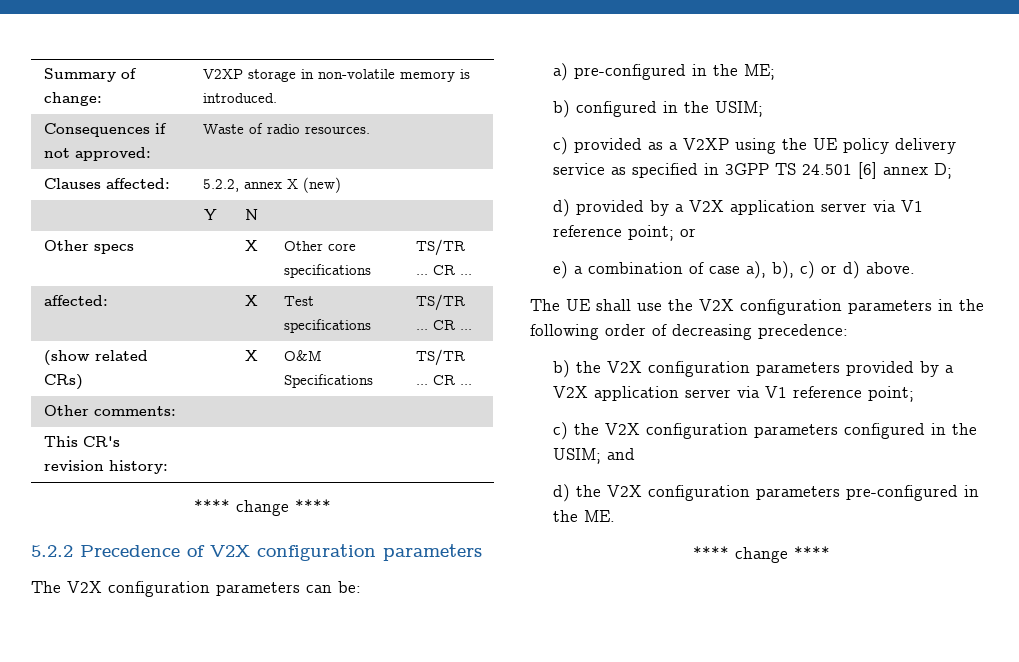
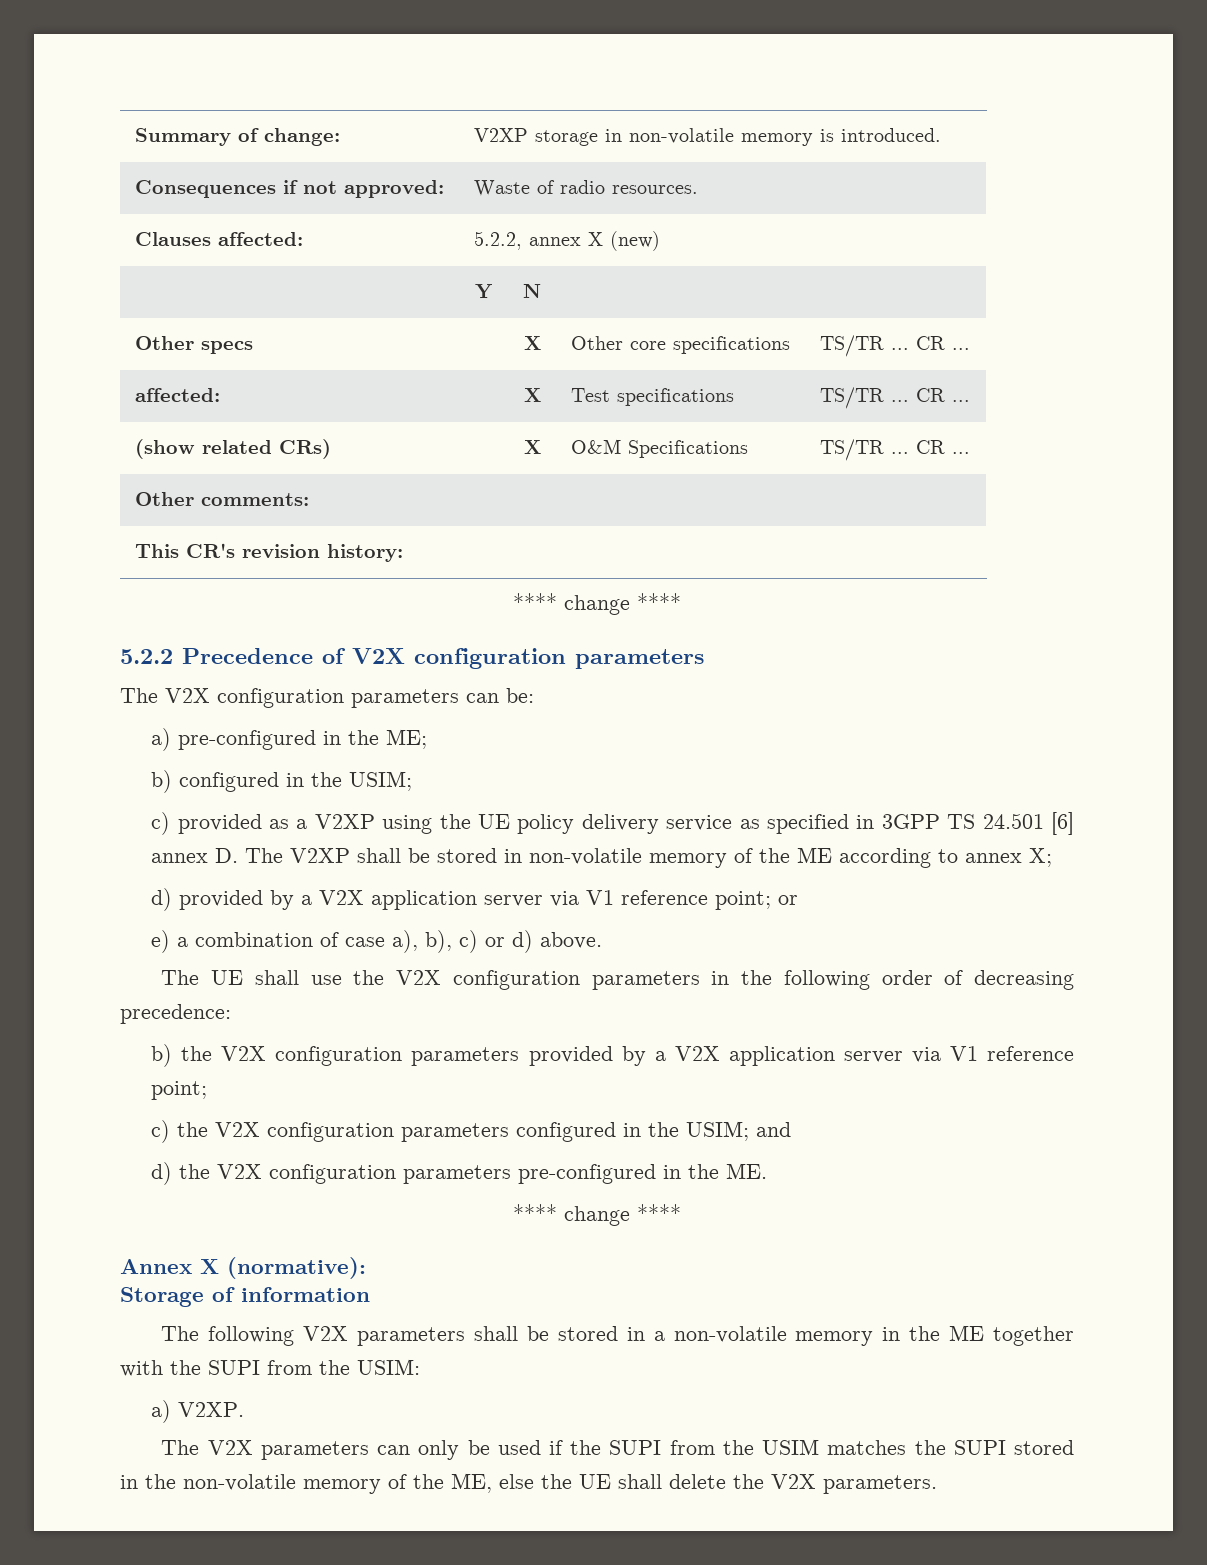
[933,163,952,179] D; -> [215,847,1053,868] D. The V2XP shall be stored in non-volatile memory of the ME according to annex X;
(830, 552) none -> [120,1257,366,1279] [120,1287,370,1307] [161,1325,1074,1346] [120,1359,420,1377] [151,1400,245,1423] [161,1439,1074,1460] [120,1473,937,1494] // Annex X (normative): // Storage of information // The following V2X parameters shall be stored in a non-volatile memory in the ME together with the SUPI from the USIM: // a) V2XP. // The V2X parameters can only be used if the SUPI from the USIM matches the SUPI stored in the non-volatile memory of the ME, else the UE shall delete the V2X parameters.

